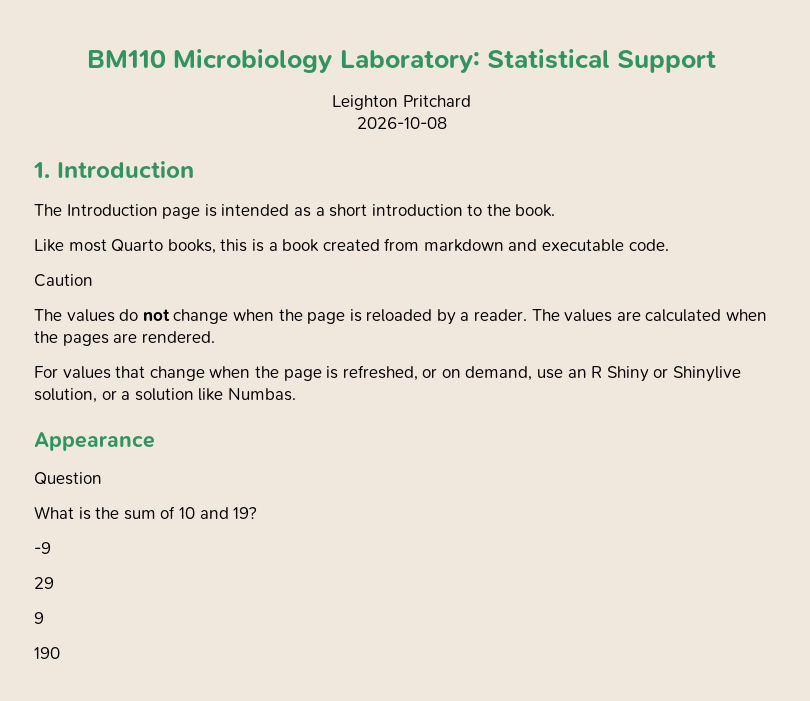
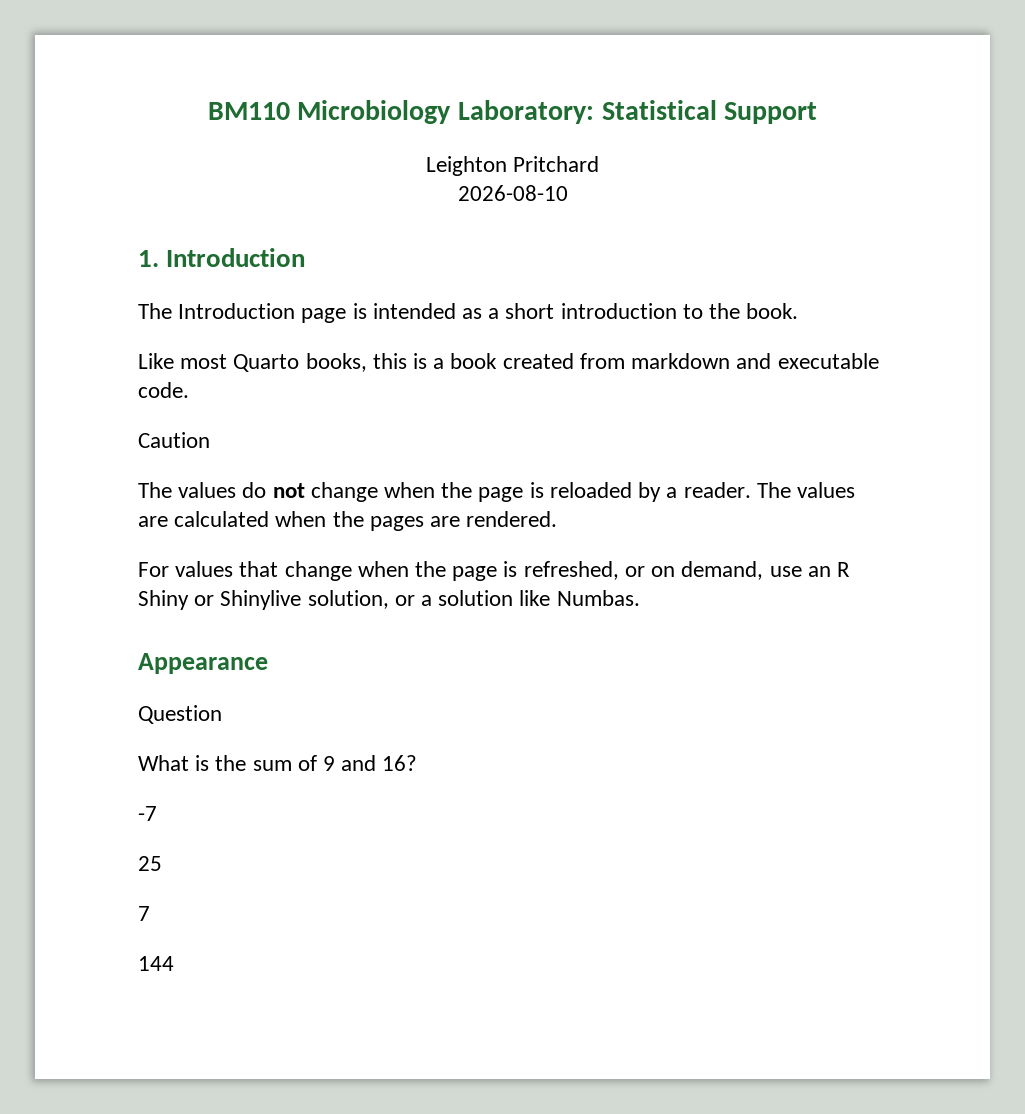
[356,117,447,129] 2026-10-08 -> [457,185,568,201] 2026-08-10
[178,507,258,519] [34,542,51,554] [34,577,54,589] [34,612,44,624] [34,647,60,659] 10 and 19? // -9 // 29 // 9 // 190 -> [323,755,418,771] [138,806,157,821] [138,856,162,871] [138,906,150,921] [138,956,174,971] 9 and 16? // -7 // 25 // 7 // 144

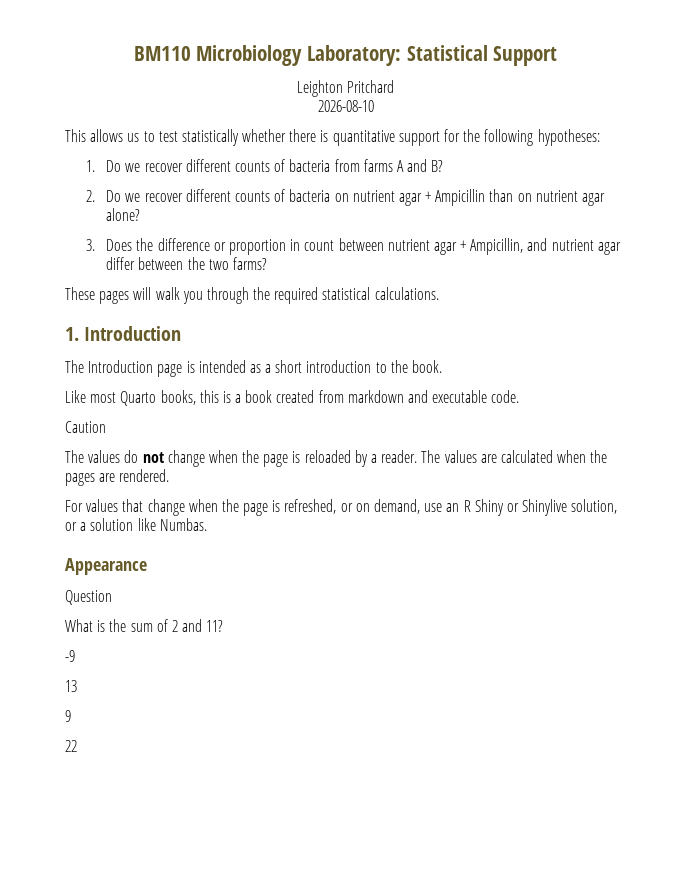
(568, 193) none -> [65,129,600,146] [85,159,444,172] [85,189,606,206] [106,208,141,221] [85,238,621,255] [106,257,267,270] [65,287,439,304] // This allows us to test statistically whether there is quantitative support for the following hypotheses: // 1. Do we recover different counts of bacteria from farms A and B? // 2. Do we recover different counts of bacteria on nutrient agar + Ampicillin than on nutrient agar alone? // 3. Does the difference or proportion in count between nutrient agar + Ampicillin, and nutrient agar differ between the two farms? // These pages will walk you through the required statistical calculations.
[323,755,418,771] [138,806,157,821] [138,856,162,871] [138,906,150,921] [138,956,174,971] 9 and 16? // -7 // 25 // 7 // 144 -> [171,619,224,632] [65,650,75,662] [65,680,77,692] [65,710,71,722] [65,740,77,752] 2 and 11? // -9 // 13 // 9 // 22

